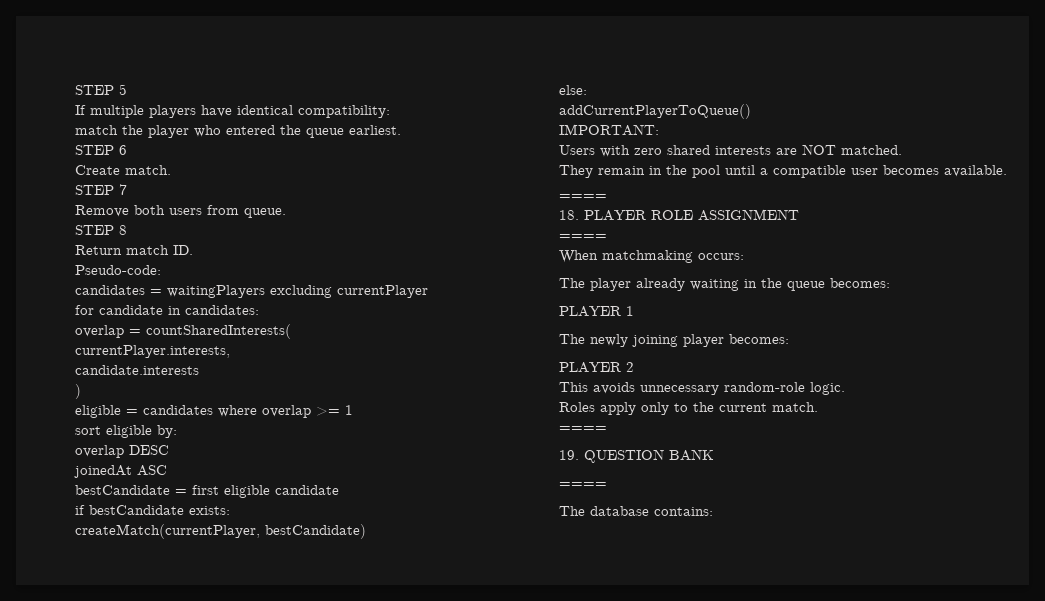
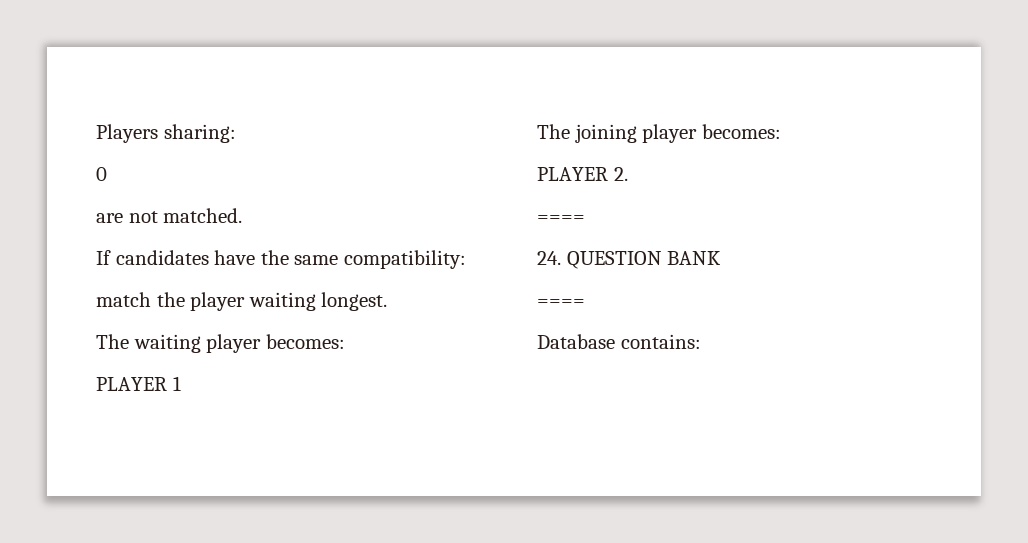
[75,84,127,95] [75,105,390,118] [75,125,401,138] [75,145,127,155] [75,165,171,175] [75,184,127,195] [75,205,286,218] [75,225,127,235] [75,245,193,255] [75,265,161,275] [75,285,428,298] [75,305,259,315] [75,324,291,339] [75,345,230,358] [75,365,199,375] [75,384,81,399] [75,405,353,418] [75,425,177,438] [75,445,169,458] [74,465,167,478] [75,485,339,498] [75,505,230,515] [75,524,366,539] [559,85,587,95] [559,104,751,119] [559,124,659,136] [559,144,902,157] [559,165,1007,178] [559,194,607,200] [559,209,799,221] [559,234,607,240] [559,250,744,263] [559,278,825,291] STEP 5 // If multiple players have identical compatibility: // match the player who entered the queue earliest. // STEP 6 // Create match. // STEP 7 // Remove both users from queue. // STEP 8 // Return match ID. // Pseudo-code: // candidates = waitingPlayers excluding currentPlayer // for candidate in candidates: // overlap = countSharedInterests( // currentPlayer.interests, // candidate.interests // ) // eligible = candidates where overlap >= 1 // sort eligible by: // overlap DESC // joinedAt ASC // bestCandidate = first eligible candidate // if bestCandidate exists: // createMatch(currentPlayer, bestCandidate) // else: // addCurrentPlayerToQueue() // IMPORTANT: // Users with zero shared interests are NOT matched. // They remain in the pool until a compatible user becomes available. // ==== // 18. PLAYER ROLE ASSIGNMENT // ==== // When matchmaking occurs: // The player already waiting in the queue -> [96,124,236,143] [96,167,107,181] [96,208,243,223] [96,250,466,269] [96,292,388,311] [96,334,262,353] Players sharing: // 0 // are not matched. // If candidates have the same compatibility: // match the player waiting longest. // The waiting player
[590,334,628,347] newly -> (570, 131) none
[626,362,634,372] [559,382,845,395] [559,402,818,415] [559,426,607,432] [559,450,579,460] 2 // This avoids unnecessary random-role logic. // Roles apply only to the current match. // ==== // 19. -> [613,167,628,181] [537,215,585,223] [537,251,561,265] 2. // ==== // 24.
[559,506,649,516] The database -> [537,334,615,349] Database

